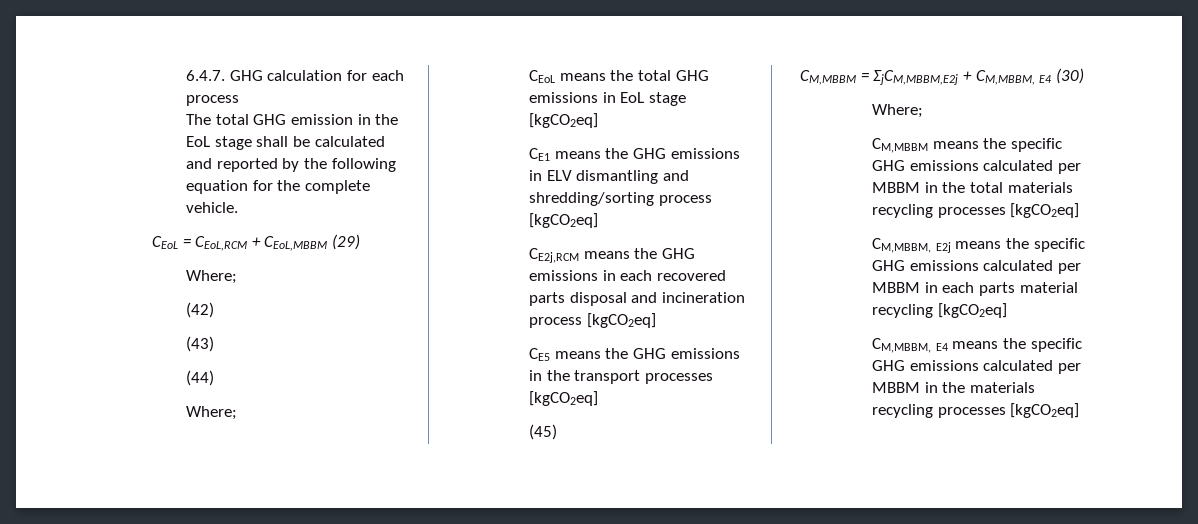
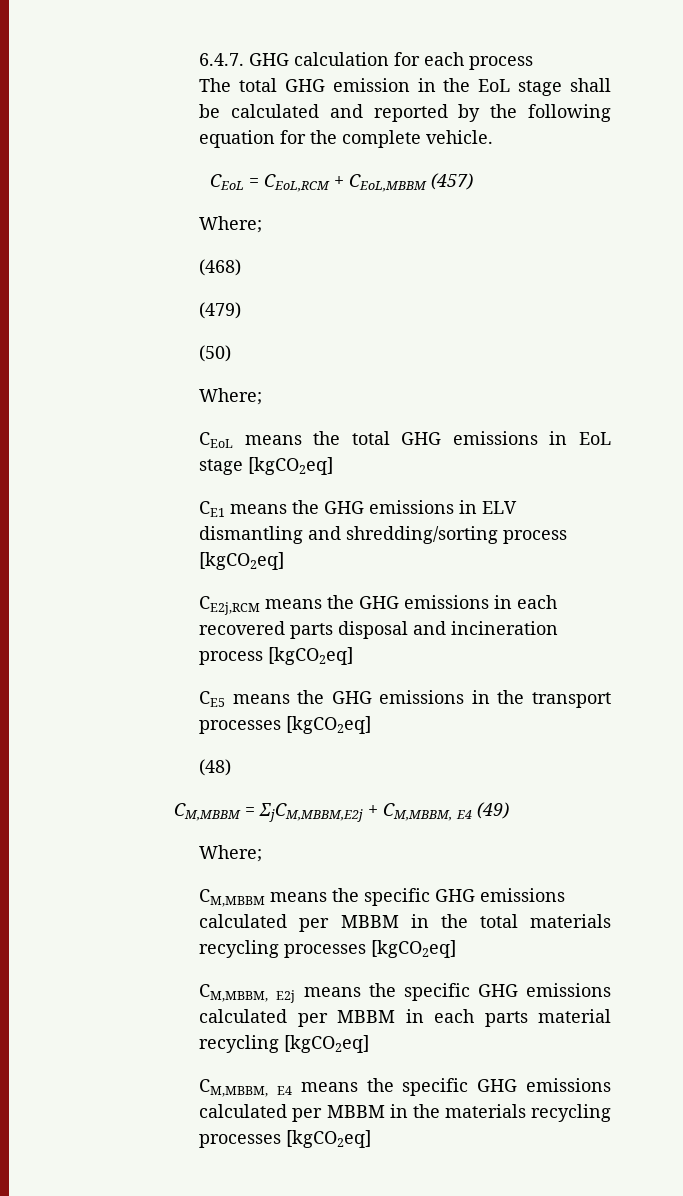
[331,234,360,250] [186,270,238,284] [186,302,215,318] [186,336,215,352] [186,370,215,386] (29) // Where; // (42) // (43) // (44) -> [431,173,473,190] [199,216,263,233] [199,259,242,276] [199,302,242,319] [199,345,232,362] (457) // Where; // (468) // (479) // (50)
[529,424,558,440] (45) -> [199,759,232,776] (48)
[1055,68,1084,84] (30) -> [477,802,509,819] (49)

